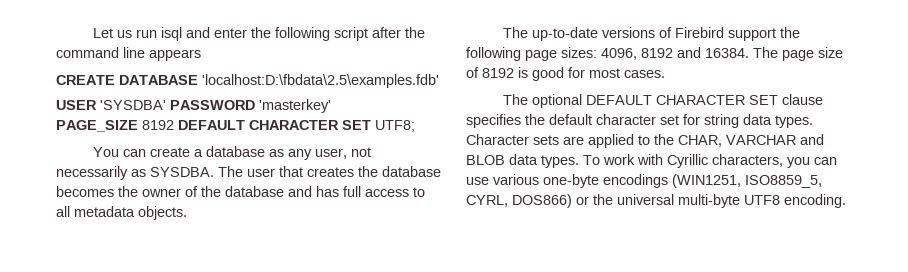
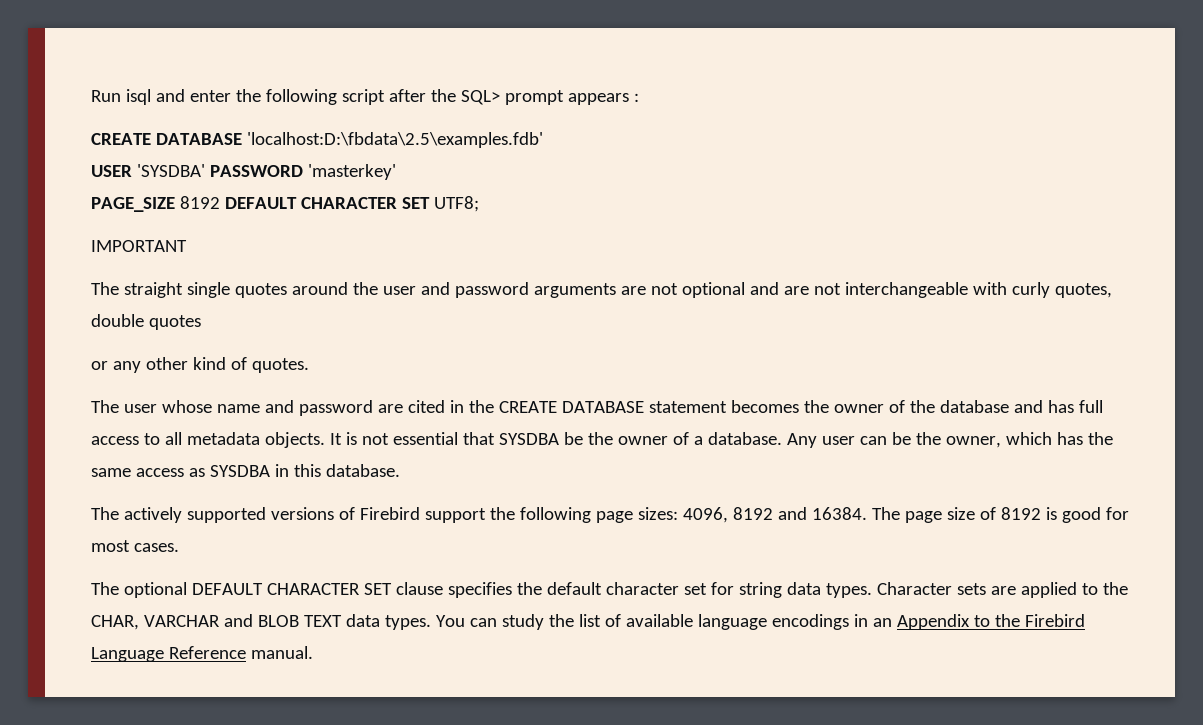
[93,28,158,38] Let us run -> [91,90,121,102] Run
[56,47,145,58] command line -> [460,90,564,105] SQL> prompt
(201, 55) none -> [633,93,639,102] :
[93,146,372,160] [56,166,441,180] You can create a database as any user, not necessarily as SYSDBA. The user that creates the database -> [91,240,187,252] [91,282,1112,298] [91,314,201,330] [91,357,309,373] [91,400,727,416] IMPORTANT // The straight single quotes around the user and password arguments are not optional and are not interchangeable with curly quotes, double quotes // or any other kind of quotes. // The user whose name and password are cited in the CREATE DATABASE statement
[503,27,599,41] // The up-to-date -> [329,432,1113,448] [91,464,400,477] [91,507,266,523] It is not essential that SYSDBA be the owner of a database. Any user can be the owner, which has the same access as SYSDBA in this database. // The actively supported
[509,154,837,168] [466,174,822,188] [466,194,846,208] data types. To work with Cyrillic characters, you can use various one-byte encodings (WIN1251, ISO8859_5, CYRL, DOS866) or the universal multi-byte UTF8 encoding. -> [303,614,1085,630] [91,646,313,662] TEXT data types. You can study the list of available language encodings in an Appendix to the Firebird Language Reference manual.

